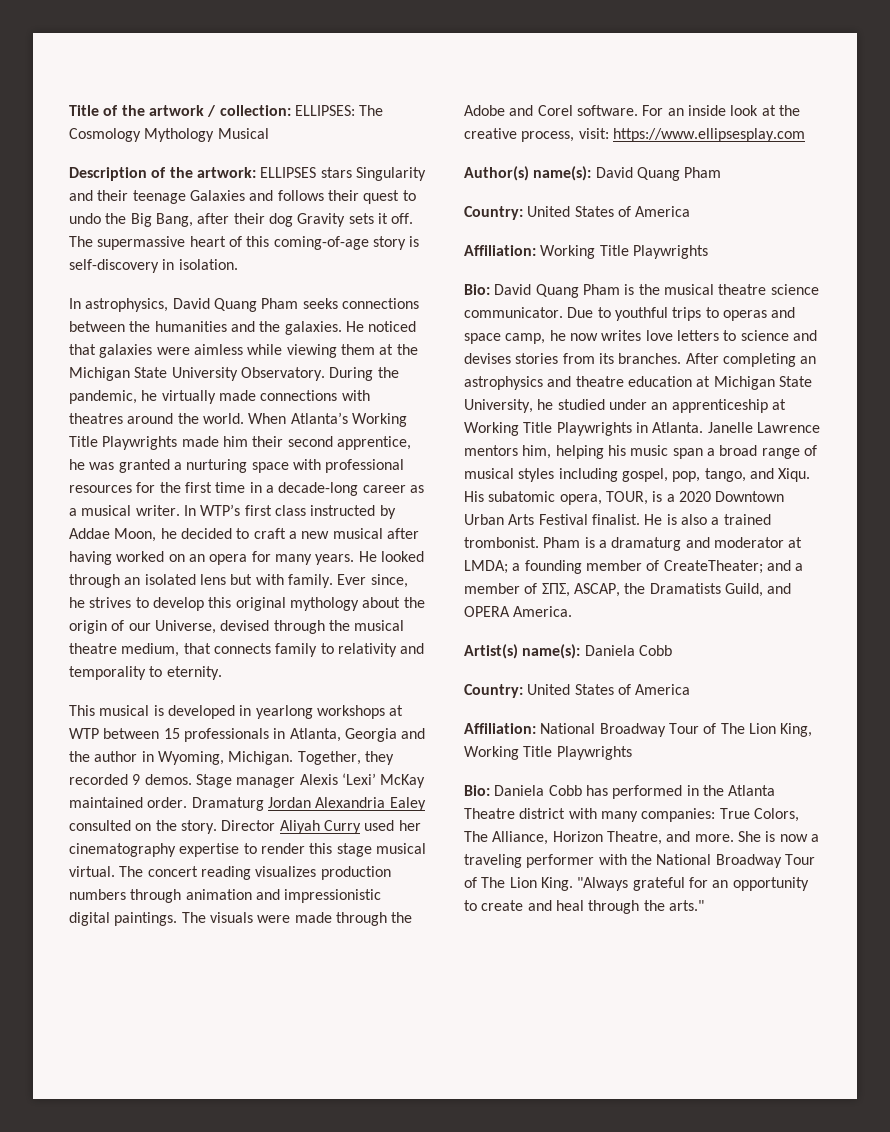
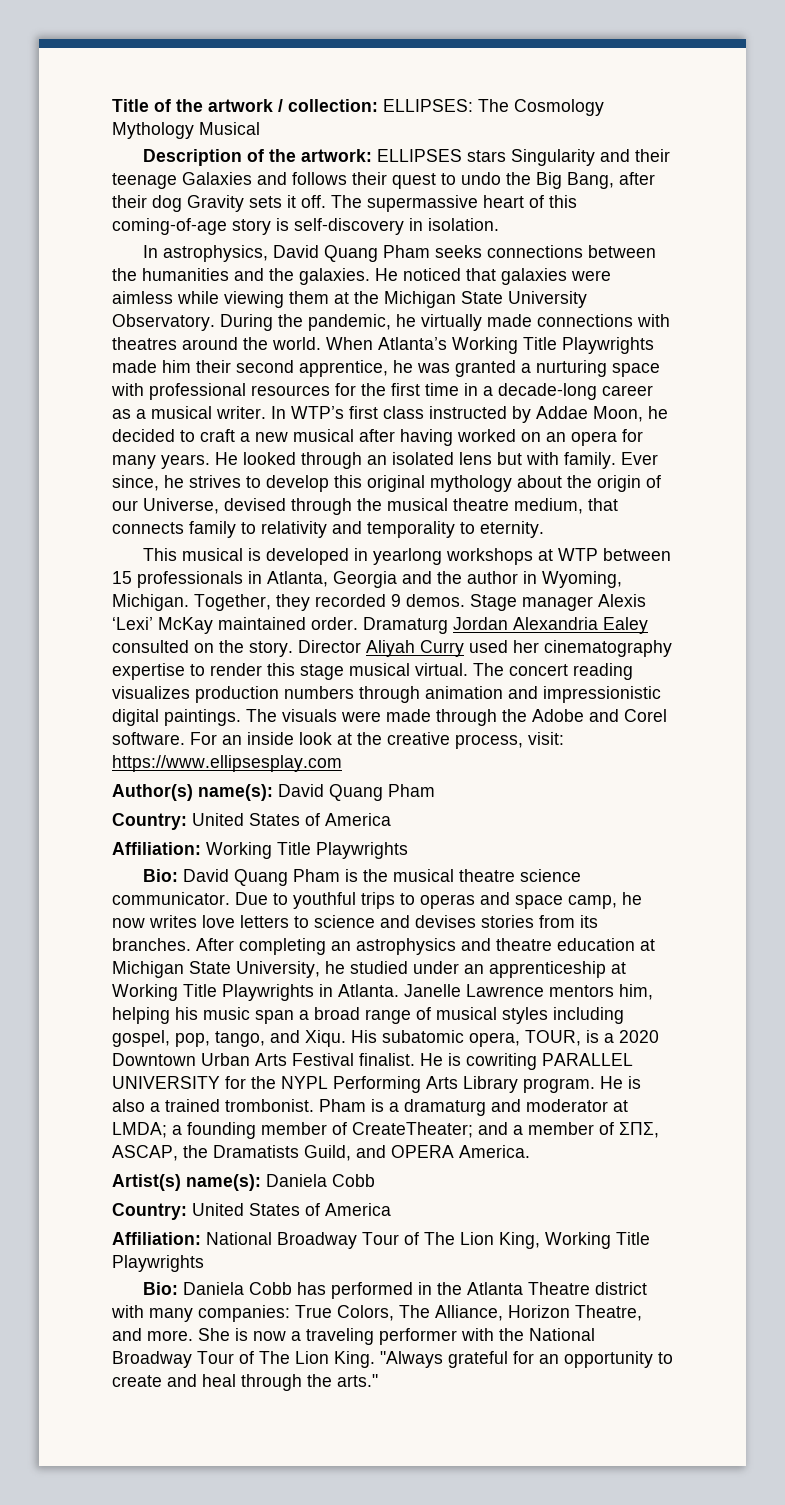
(677, 519) none -> [466,1053,633,1070] [112,1076,641,1093] cowriting PARALLEL UNIVERSITY for the NYPL Performing Arts Library program. He is

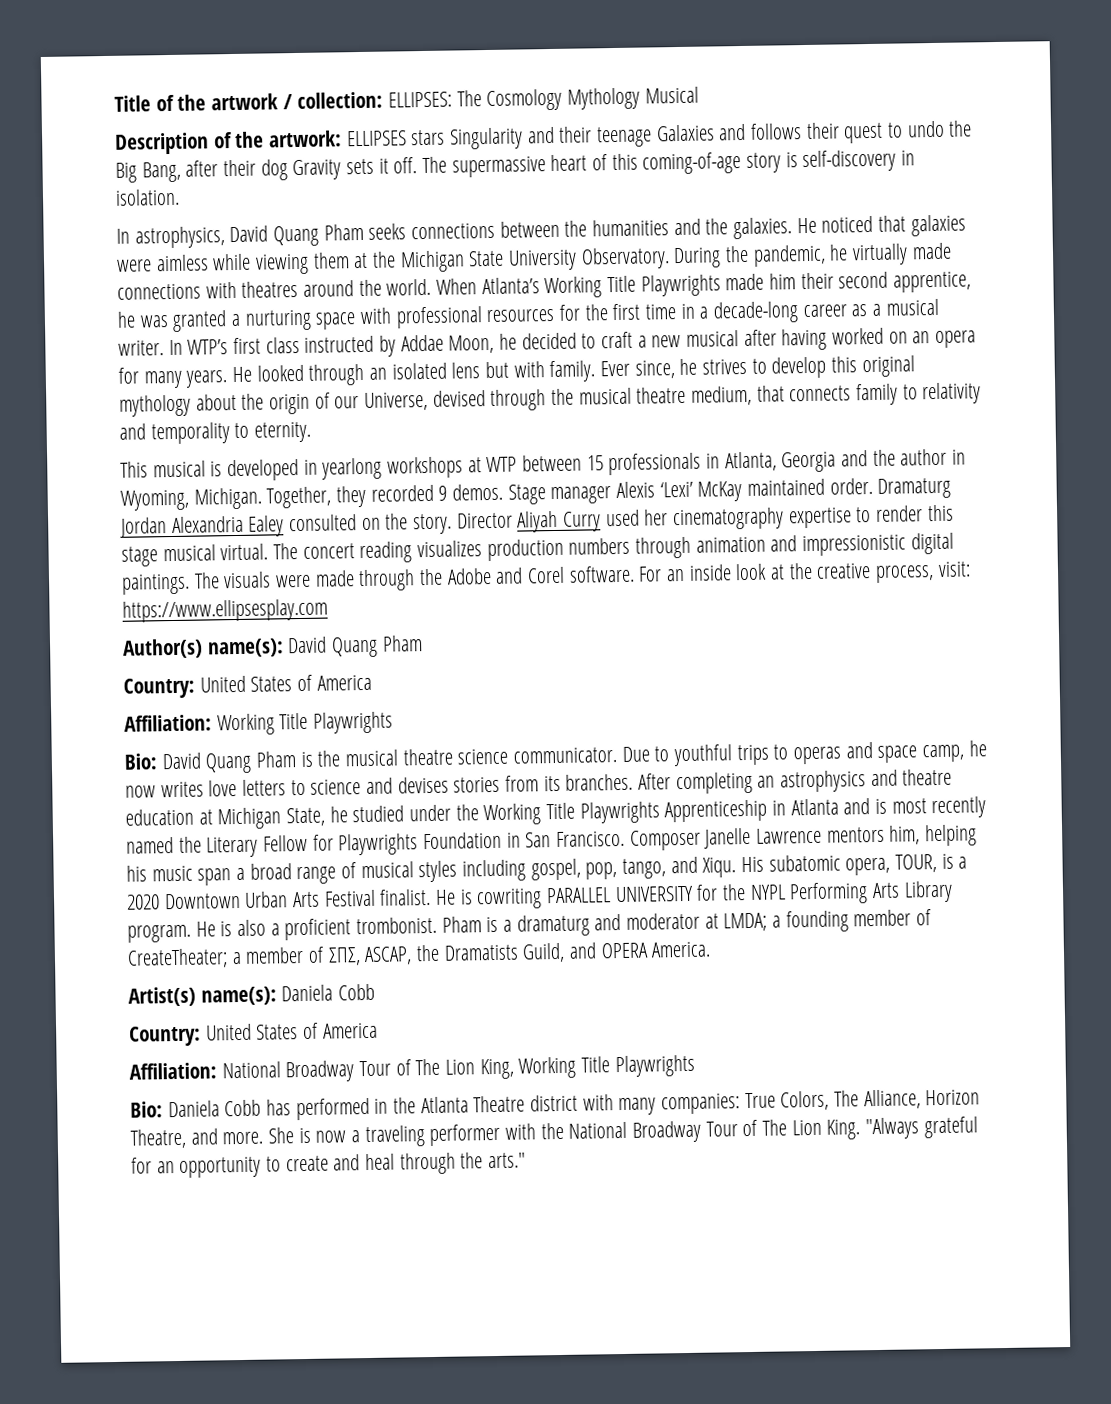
[189,961,320,978] State University, -> [286,807,326,827] State,
[464,961,626,978] [112,984,399,1001] an apprenticeship at Working Title Playwrights in Atlanta. -> [455,796,987,826] [126,829,701,858] the Working Title Playwrights Apprenticeship in Atlanta and is most recently named the Literary Fellow for Playwrights Foundation in San Francisco. Composer
[165,1099,220,1112] trained -> [284,918,352,941] proficient
[478,1122,508,1135] and -> (228, 958) none

